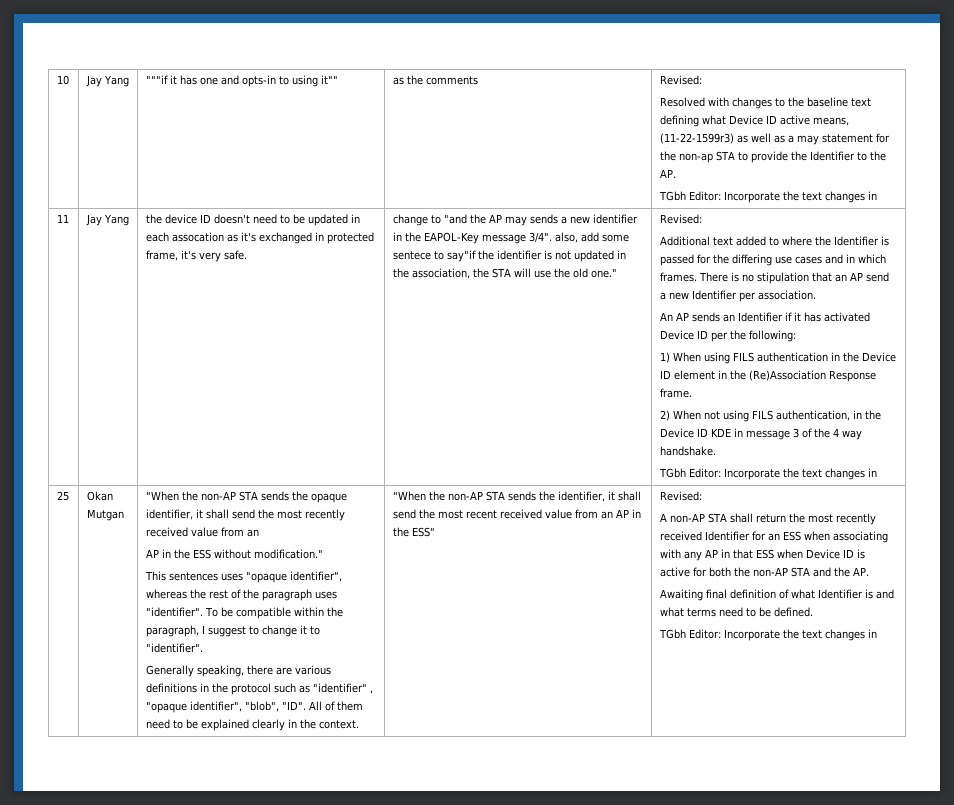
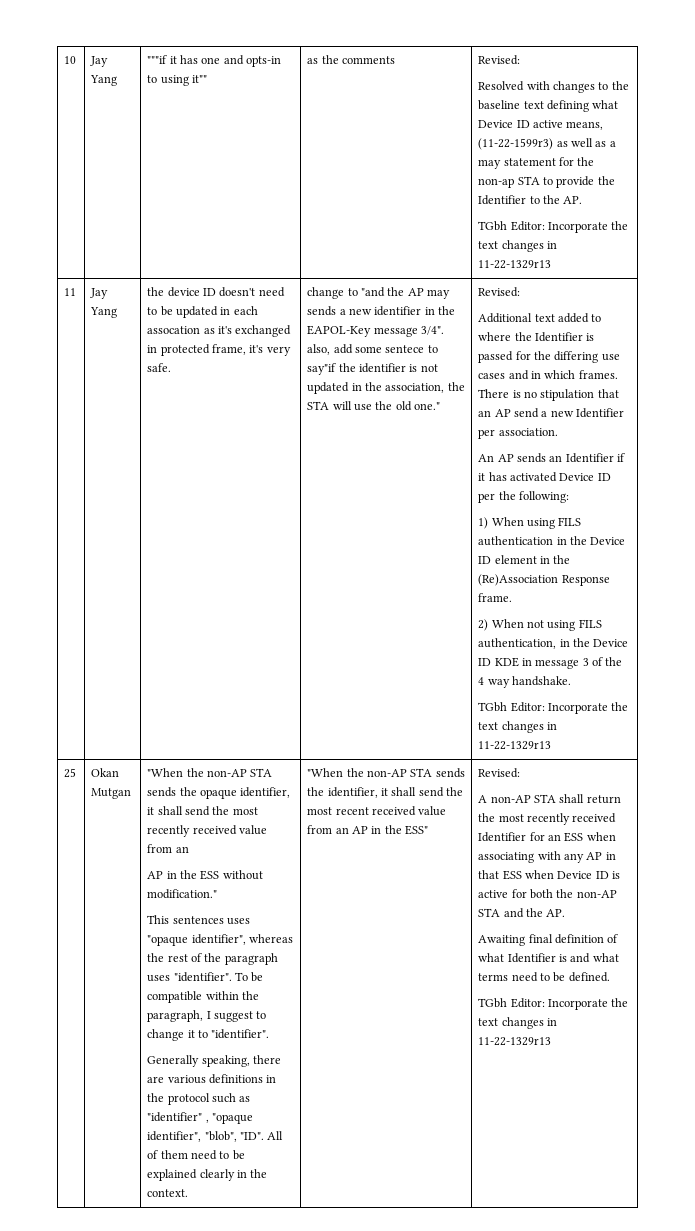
(877, 195) none -> [478,260,552,269] 11-22-1329r13
(877, 472) none -> [478,741,552,750] 11-22-1329r13
(877, 633) none -> [478,1037,552,1046] 11-22-1329r13

